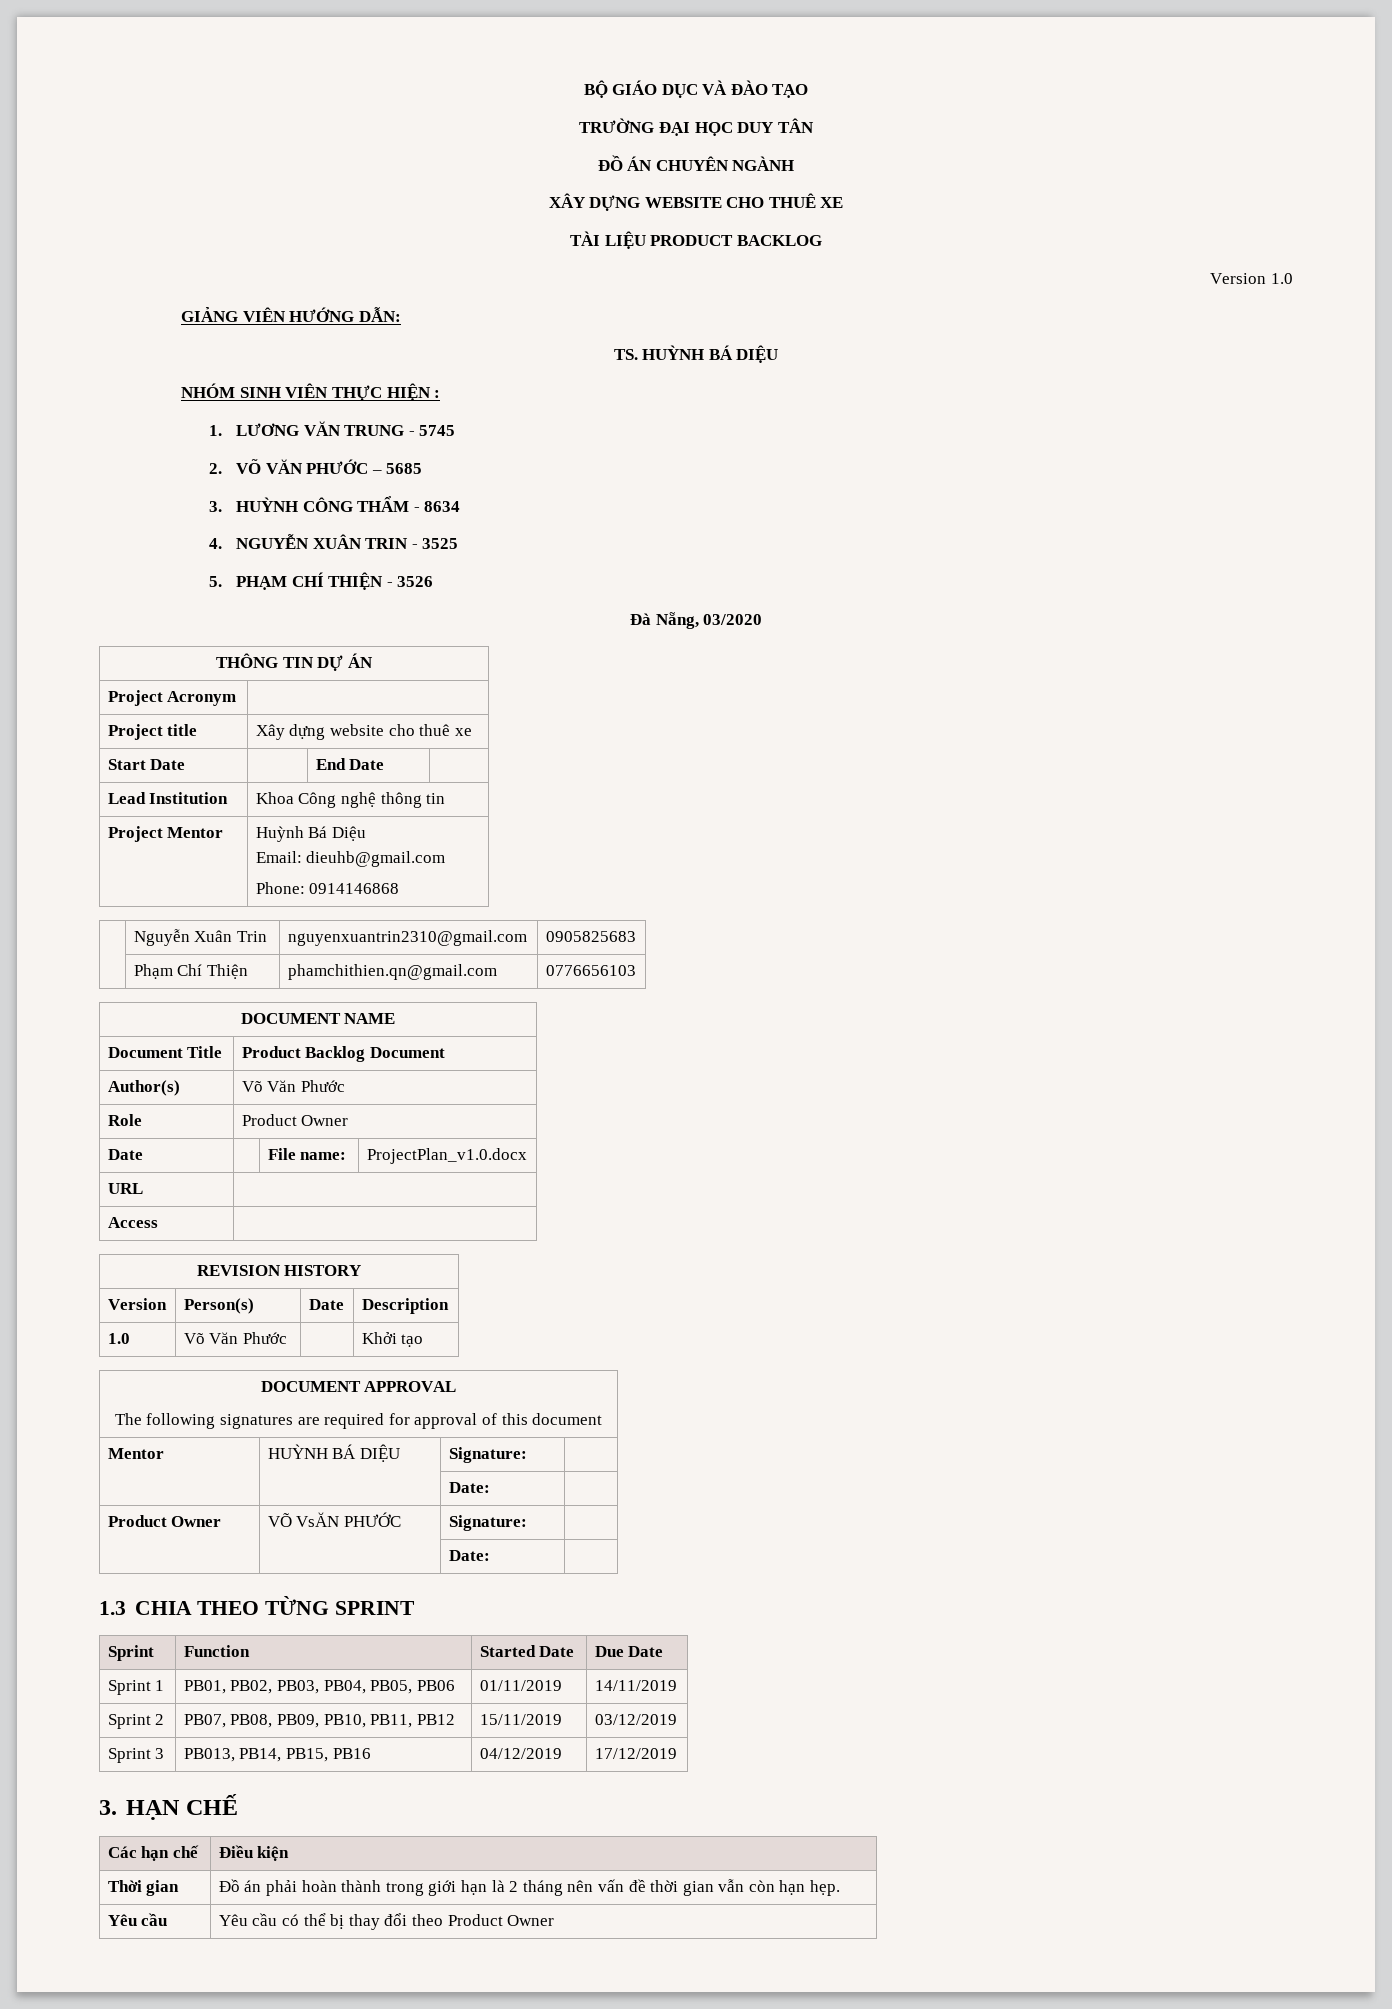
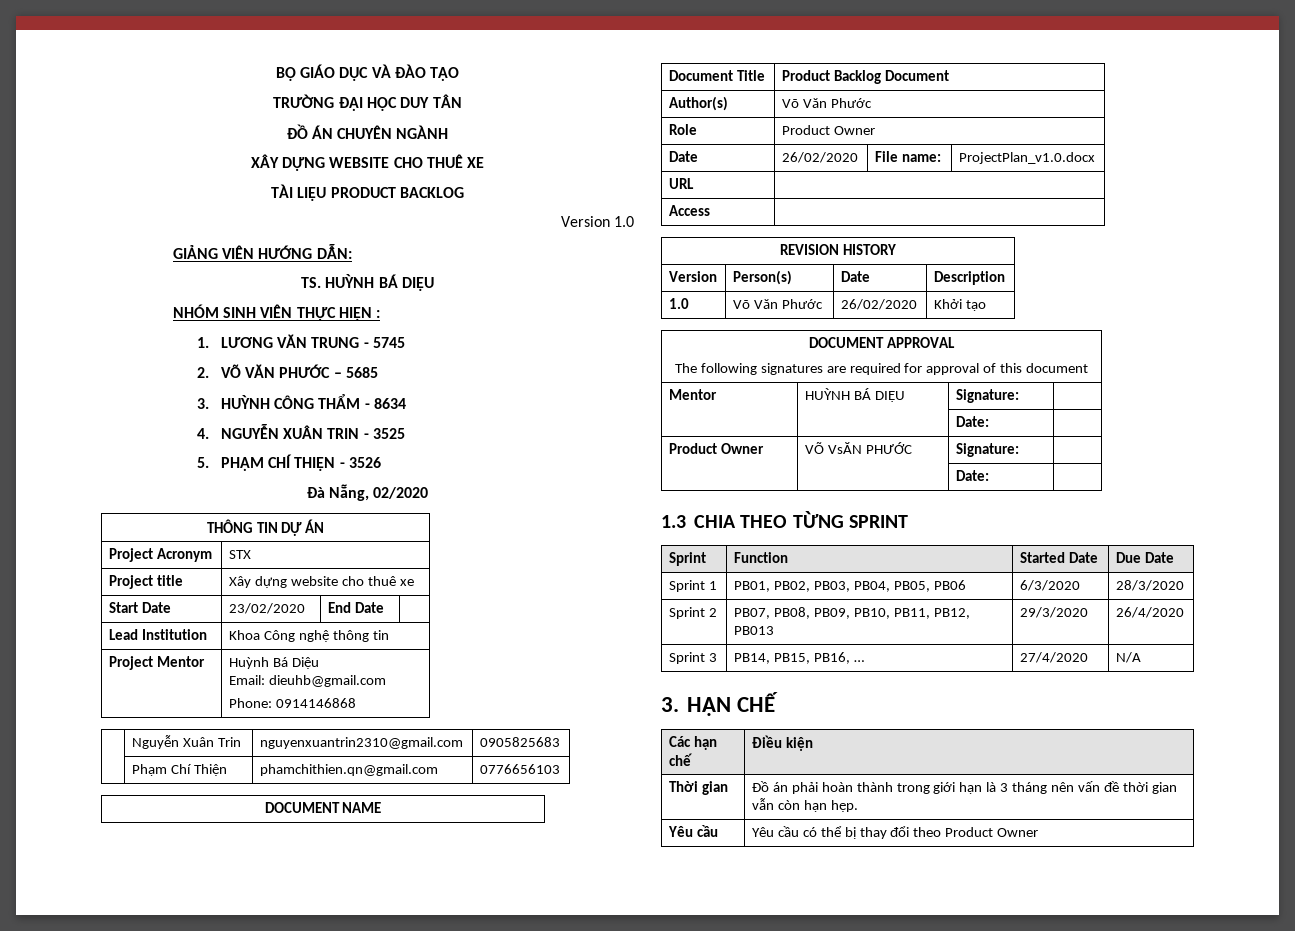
[703,614,763,625] 03/2020 -> [373,487,429,499] 02/2020
(237, 698) none -> [228,550,251,559] STX
(186, 764) none -> [228,603,305,614] 23/02/2020
(143, 1154) none -> [781,152,858,163] 26/02/2020
(288, 1338) none -> [840,299,917,310] 26/02/2020
[479,1680,562,1691] [594,1680,677,1691] 01/11/2019 | 14/11/2019 -> [1019,580,1080,591] [1115,580,1184,591] 6/3/2020 | 28/3/2020
[416,1714,455,1725] [479,1714,562,1725] [594,1714,677,1725] PB12 | 15/11/2019 | 03/12/2019 -> [933,608,970,619] [733,626,774,635] [1019,607,1088,618] [1115,607,1184,618] PB12, PB013 | 29/3/2020 | 26/4/2020
[183,1748,235,1762] PB013, -> (717, 657) none
[332,1748,371,1759] [479,1748,562,1759] [594,1748,677,1759] PB16 | 04/12/2019 | 17/12/2019 -> [813,652,864,664] [1019,652,1088,663] [1115,652,1141,663] PB16, … | 27/4/2020 | N/A
[509,1881,519,1892] 2 -> [1000,783,1009,792] 3

